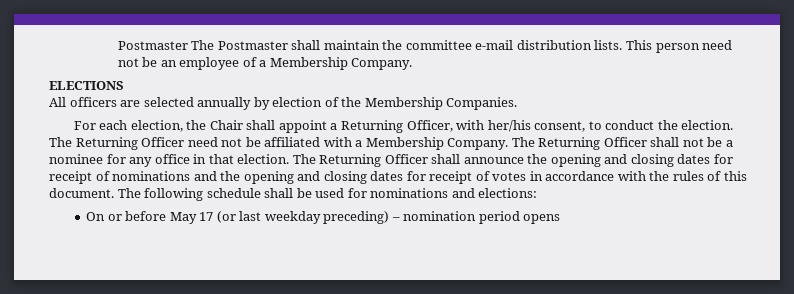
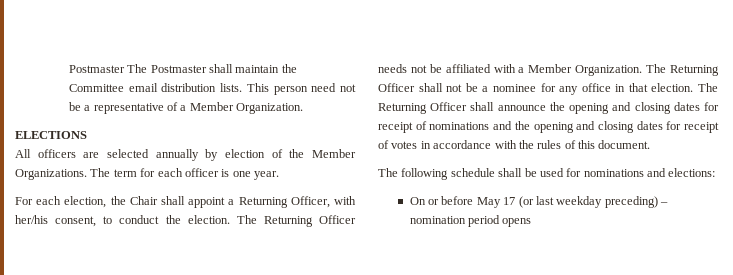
[405,40,514,50] committee e-mail -> [68,83,158,92] Committee email
[160,57,413,70] an employee of a Membership Company. -> [84,102,304,114] a representative of a Member Organization.
[364,97,518,110] Membership Companies. -> [312,149,356,158] [15,168,279,180] Member Organizations. The term for each officer is one year.
[187,137,218,147] need -> [378,64,407,73] needs
[365,137,509,150] Membership Company. -> [528,64,643,76] Member Organization.
(114, 193) none -> (651, 144) //

